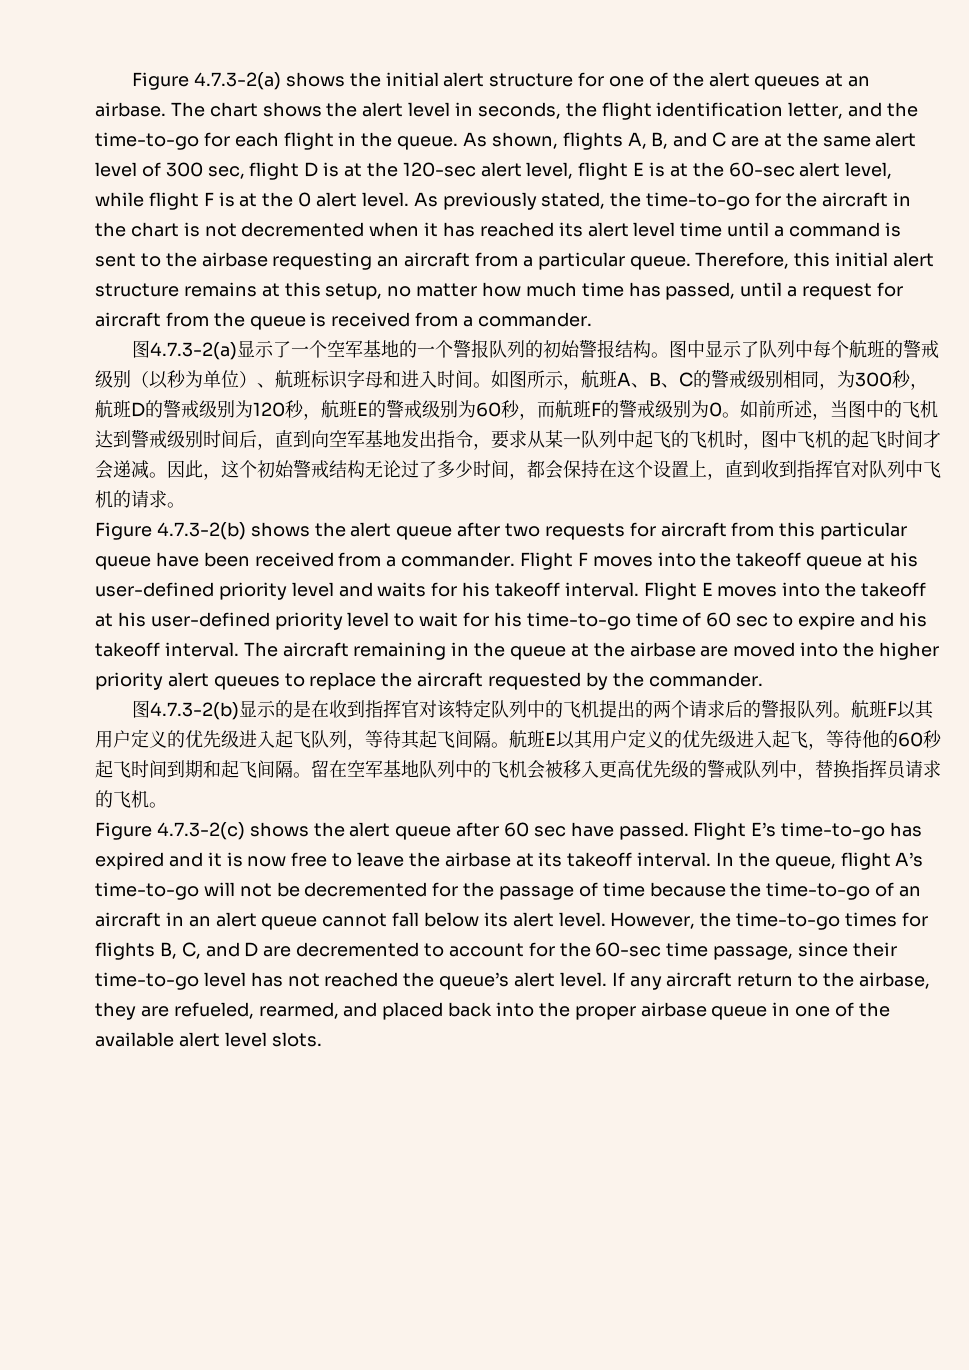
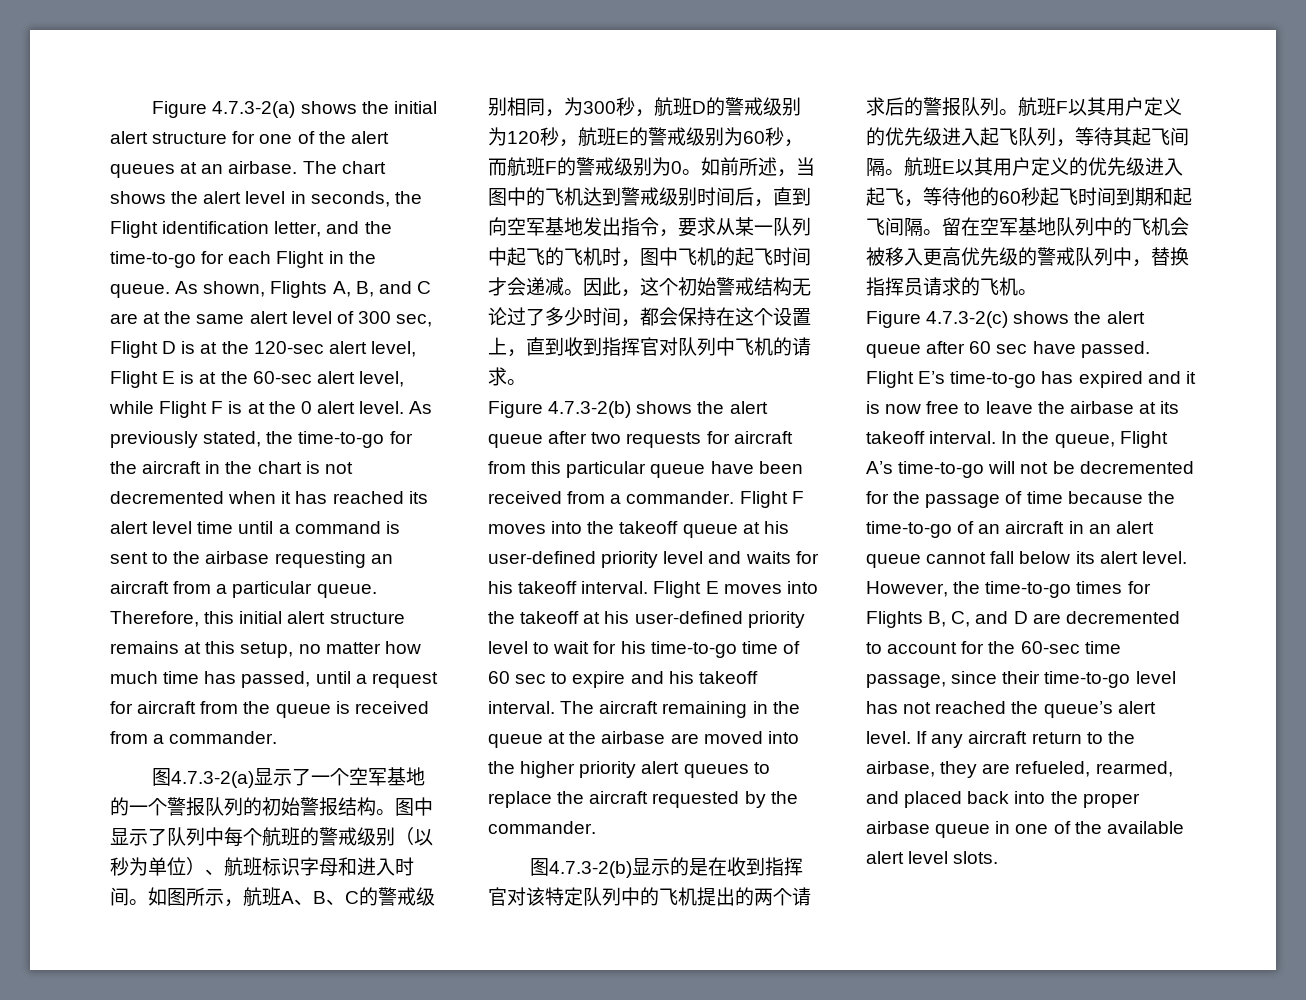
[601,102,652,120] flight -> [110,221,158,238] Flight
[283,132,334,150] flight -> [276,251,325,268] Flight
[562,132,623,150] flights -> [270,281,328,298] Flights
[249,162,300,180] flight -> [110,341,158,358] Flight
[578,162,629,180] flight -> [110,371,158,388] Flight
[148,192,199,210] flight -> [159,401,208,418] Flight
[840,852,891,870] flight -> [1119,431,1168,448] Flight
[95,942,155,960] flights -> [866,611,923,628] Flights

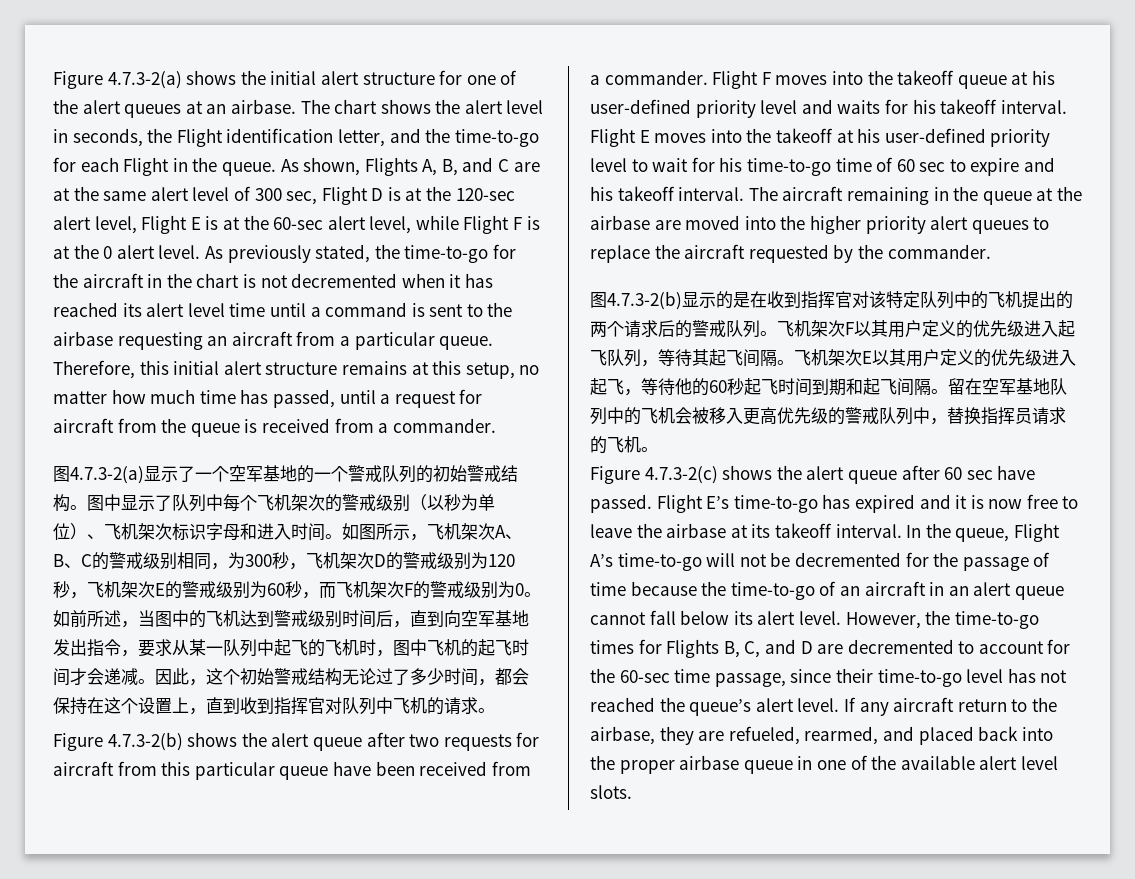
[186,797,205,816] 报 -> [365,465,382,483] 戒
[319,797,338,816] 报 -> [484,465,501,483] 戒
[262,827,300,846] 航班 -> [257,494,325,511] 飞机架次
[224,857,262,876] 航班 -> [104,523,172,540] 飞机架次
[243,887,281,906] 航班 -> [427,523,495,540] 飞机架次
[654,97,692,116] 航班 -> [306,552,374,569] 飞机架次
[578,127,616,146] 航班 -> [87,581,155,598] 飞机架次
[507,157,545,176] 航班 -> [336,581,404,598] 飞机架次
[942,97,1056,116] 报队列。航班 -> [709,320,845,338] 戒队列。飞机架次
[904,157,942,176] 航班 -> [794,349,862,366] 飞机架次

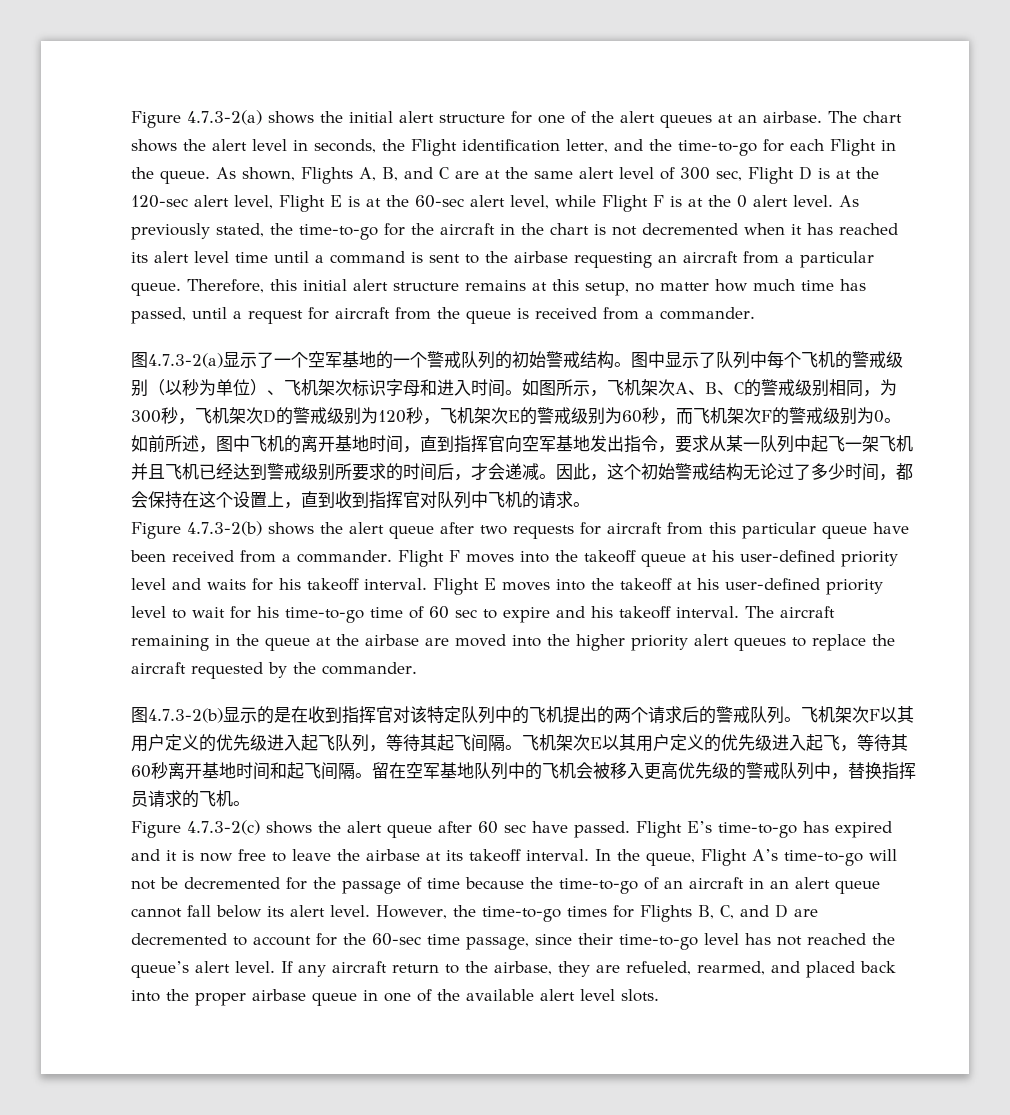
[291,494,325,511] 架次 -> (835, 359) none
[138,610,444,628] 当图中的飞机达到警戒级别时间后，直到 -> [216,435,505,453] 图中飞机的离开基地时间，直到指挥官
[308,639,529,657] [53,668,70,686] 的飞机时，图中飞机的起飞时间 -> [845,435,913,452] [131,463,471,481] 一架飞机并且飞机已经达到警戒级别所要求的时间后，
[675,378,846,396] 他的60秒起飞时间到期 -> [891,734,908,751] [131,762,270,780] 其60秒离开基地时间

